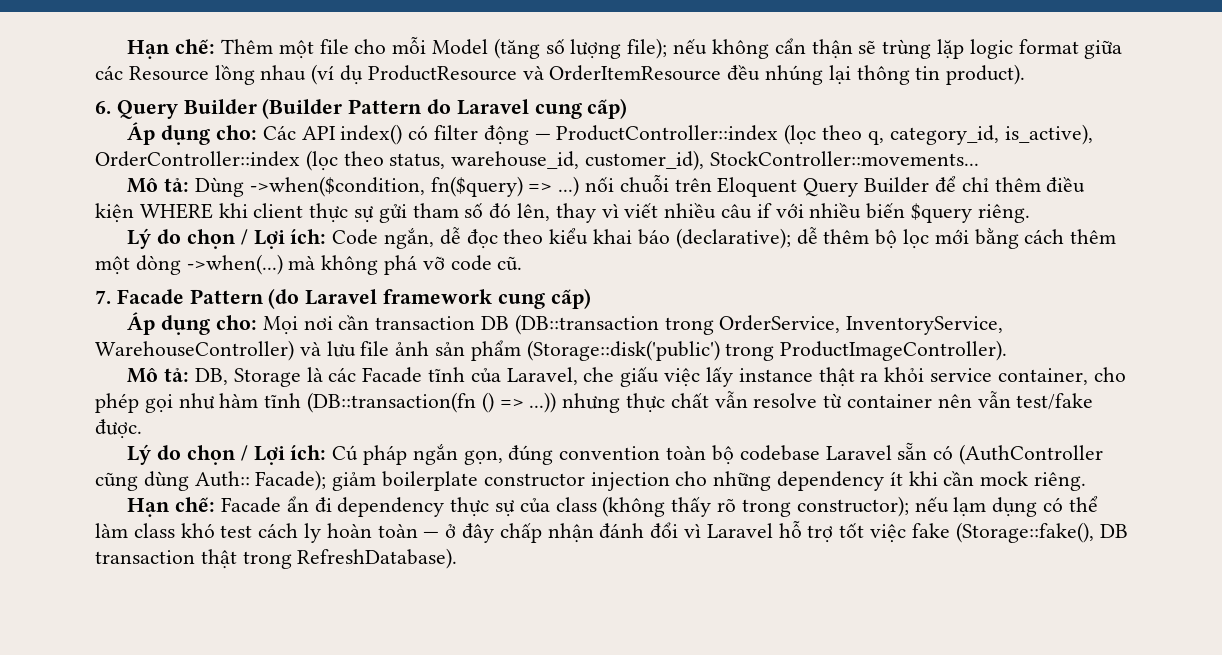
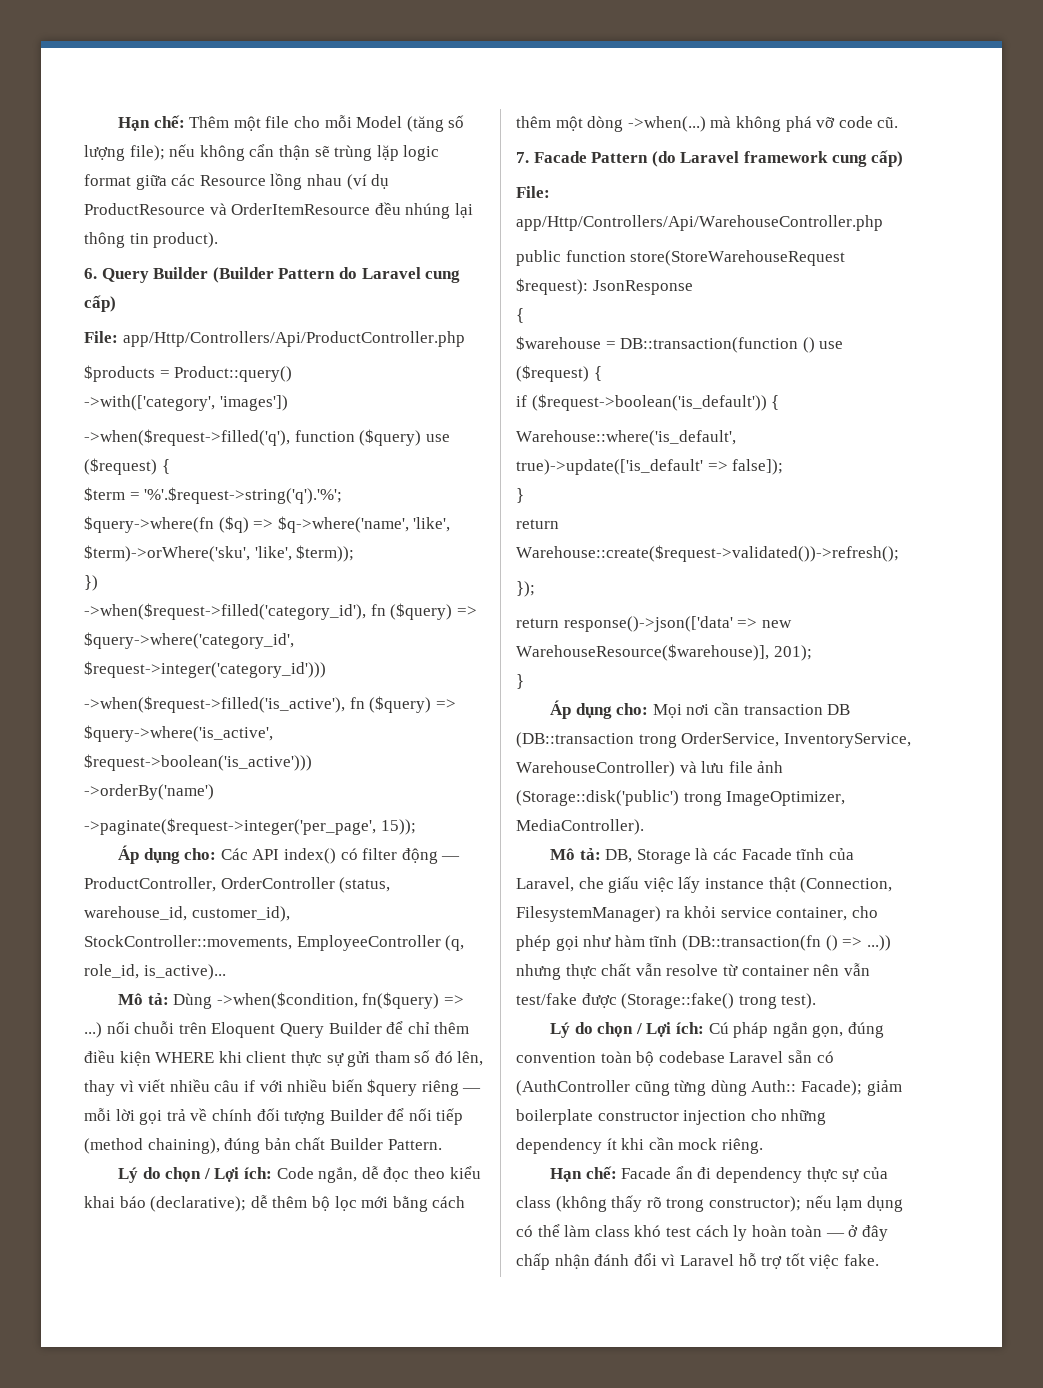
(628, 108) none -> [84,331,465,347] [84,365,293,382] [84,395,288,411] [84,429,450,446] [84,458,170,475] [84,487,343,504] [84,516,451,533] [84,545,355,562] [84,575,98,591] [84,603,477,620] [84,632,294,649] [84,661,326,678] [84,696,456,713] [84,725,273,742] [84,754,312,771] [84,784,214,800] [84,818,416,835] // File: app/Http/Controllers/Api/ProductController.php // $products = Product::query() // ->with(['category', 'images']) // ->when($request->filled('q'), function ($query) use ($request) { // $term = '%'.$request->string('q').'%'; // $query->where(fn ($q) => $q->where('name', 'like', $term)->orWhere('sku', 'like', $term)); // }) // ->when($request->filled('category_id'), fn ($query) => $query->where('category_id', $request->integer('category_id'))) // ->when($request->filled('is_active'), fn ($query) => $query->where('is_active', $request->boolean('is_active'))) // ->orderBy('name') // ->paginate($request->integer('per_page', 15));
[556,124,1093,145] [95,150,979,171] ProductController::index (lọc theo q, category_id, is_active), OrderController::index (lọc theo status, warehouse_id, customer_id), StockController::movements... -> [84,877,391,893] [84,906,290,922] [84,935,465,951] [84,964,226,980] ProductController, OrderController (status, warehouse_id, customer_id), StockController::movements, EmployeeController (q, role_id, is_active)...
[977,204,1030,223] riêng. -> [421,1080,482,1096] [84,1108,464,1125] [84,1137,442,1154] riêng — mỗi lời gọi trả về chính đối tượng Builder để nối tiếp (method chaining), đúng bản chất Builder Pattern.
(591, 298) none -> [516,186,550,198] [516,215,883,231] [516,250,846,266] [516,278,693,295] [516,308,524,323] [516,336,844,353] [516,365,602,382] [516,394,780,411] [516,430,736,446] [516,459,784,475] [516,488,524,503] [516,519,559,529] [516,545,899,562] [516,581,535,597] [516,616,792,632] [516,644,812,661] [516,674,524,689] // File: app/Http/Controllers/Api/WarehouseController.php // public function store(StoreWarehouseRequest $request): JsonResponse // { // $warehouse = DB::transaction(function () use ($request) { // if ($request->boolean('is_default')) { // Warehouse::where('is_default', true)->update(['is_default' => false]); // } // return Warehouse::create($request->validated())->refresh(); // }); // return response()->json(['data' => new WarehouseResource($warehouse)], 201); // }
[435,340,1008,361] sản phẩm (Storage::disk('public') trong ProductImageController). -> [516,790,846,806] [516,819,644,835] (Storage::disk('public') trong ImageOptimizer, MediaController).
(855, 377) none -> [800,877,893,893] [516,906,661,922] (Connection, FilesystemManager)
[95,419,142,439] được. -> [581,993,817,1009] được (Storage::fake() trong test).
(138, 481) none -> [674,1080,707,1096] từng
[911,522,1128,543] [95,548,458,569] fake (Storage::fake(), DB transaction thật trong RefreshDatabase). -> [843,1254,879,1266] fake.

